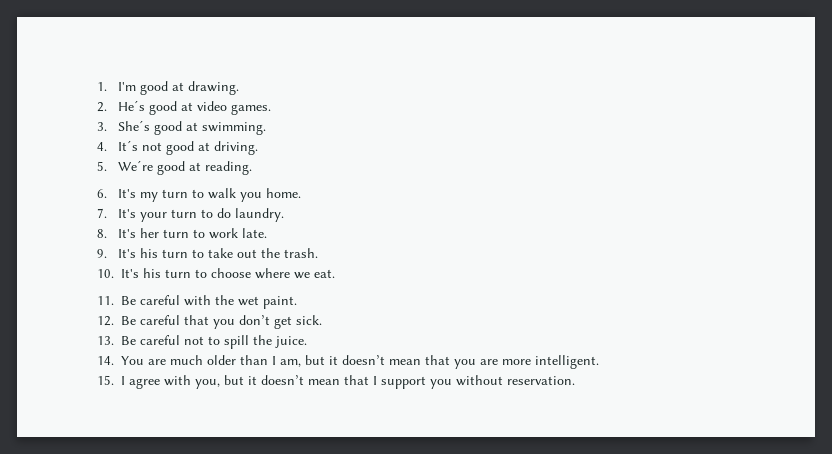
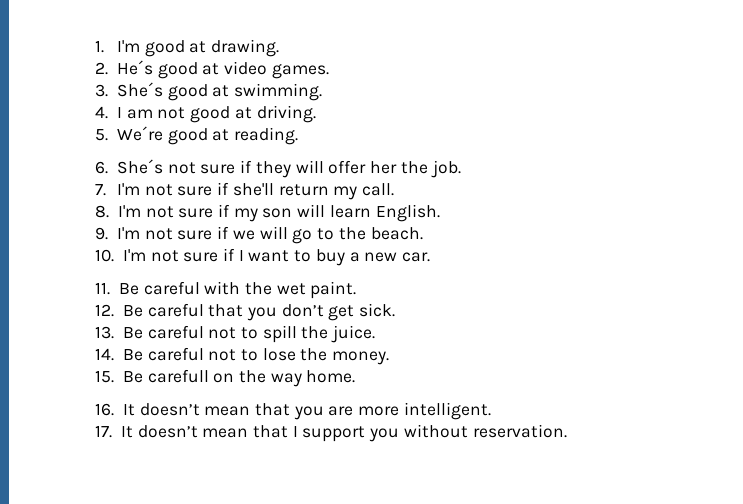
[118,140,139,151] It´s -> [117,107,153,119] I am
[118,188,302,202] [96,208,285,222] [96,228,268,239] [96,248,319,258] [96,268,335,279] It's my turn to walk you home. // 7. It's your turn to do laundry. // 8. It's her turn to work late. // 9. It's his turn to take out the trash. // 10. It's his turn to choose where we eat. -> [117,159,461,178] [95,182,395,200] [95,204,440,222] [95,226,423,244] [95,248,431,266] She´s not sure if they will offer her the job. // 7. I'm not sure if she'll return my call. // 8. I'm not sure if my son will learn English. // 9. I'm not sure if we will go to the beach. // 10. I'm not sure if I want to buy a new car.
[120,355,338,367] You are much older than I am, but it -> [122,347,390,365] [95,369,356,387] [95,403,135,416] Be careful not to lose the money. // 15. Be carefull on the way home. // 16. It
[96,375,257,389] 15. I agree with you, but it -> [95,425,133,438] 17. It

